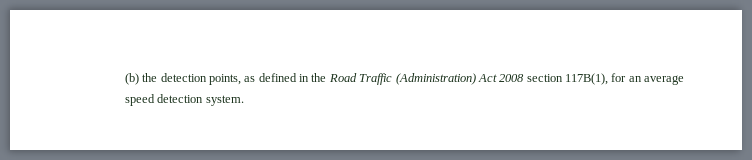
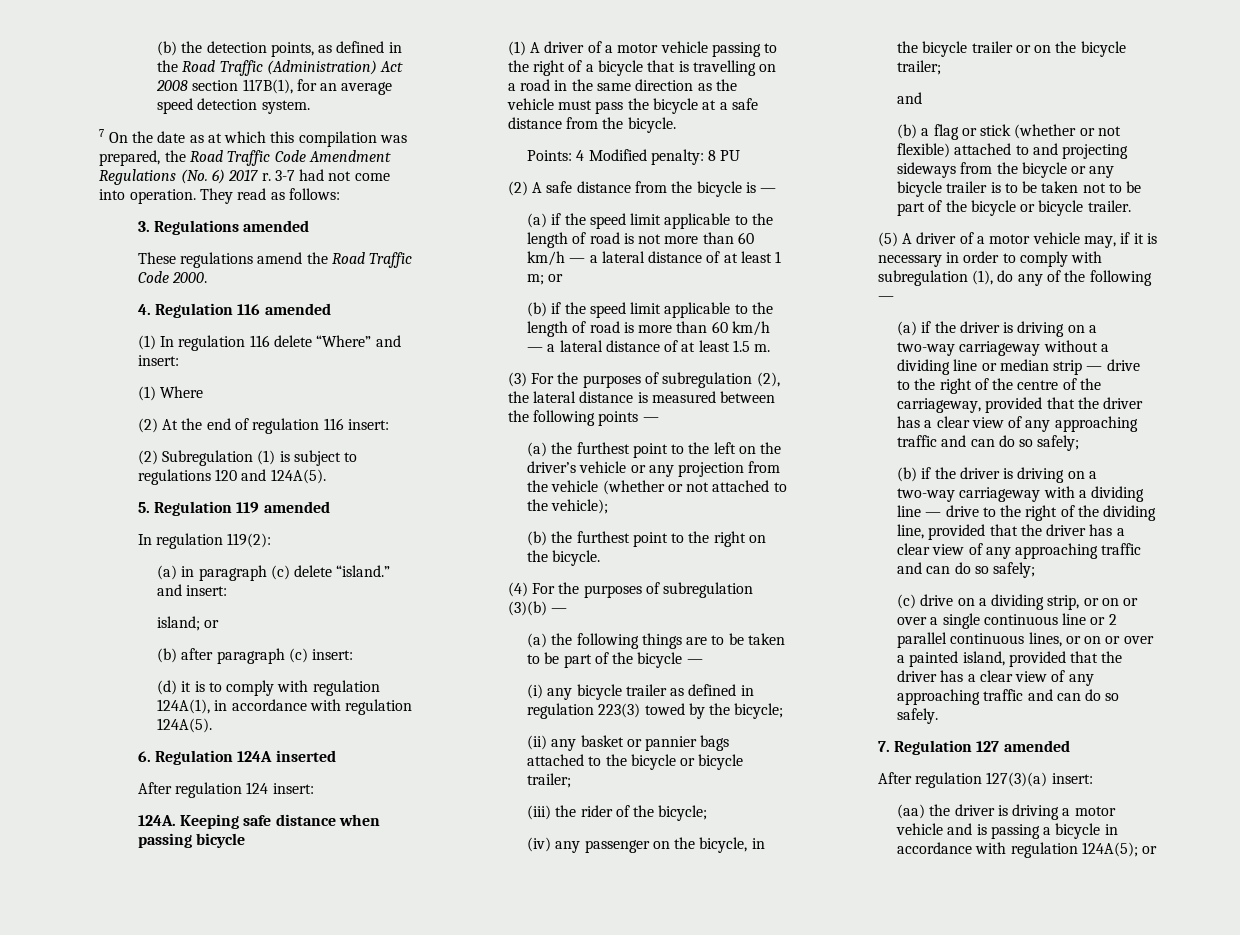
(244, 100) none -> [99,129,408,147] [99,150,391,166] [99,169,390,185] [99,188,340,204] [137,220,310,235] [137,252,413,268] [137,271,207,283] [137,303,331,318] [137,335,401,351] [137,355,179,366] [137,386,203,401] [137,418,389,434] [137,450,358,466] [137,469,326,485] [137,501,330,516] [137,533,272,549] [156,565,391,581] [156,584,228,596] [156,616,220,631] [156,648,354,664] [156,680,380,696] [156,699,413,715] [156,718,212,733] [137,750,336,765] [137,782,314,798] [137,814,380,829] [137,833,245,848] [507,41,778,57] [507,60,777,76] [507,79,737,91] [506,98,758,114] [507,117,676,133] [526,149,741,165] [507,181,777,197] [526,213,774,229] [526,232,755,248] [526,251,782,266] [526,274,564,285] [526,302,774,318] [526,321,771,337] [526,340,771,352] [507,372,780,388] [507,391,776,403] [507,410,659,426] [526,442,782,458] [526,461,781,477] [526,480,787,495] [526,499,609,514] [526,531,767,547] [526,550,601,566] [507,582,754,598] [507,601,567,616] [526,633,786,649] [526,652,703,668] [526,684,754,700] [526,703,784,719] [526,735,730,751] [526,754,744,770] [526,773,571,788] [526,805,708,821] [526,837,765,853] [896,41,1126,57] [896,60,941,75] [896,92,922,104] [896,124,1122,140] [896,143,1129,159] [896,162,1115,178] [896,181,1142,197] [896,200,1131,216] [877,232,1157,248] [877,251,1103,267] [877,270,1152,286] [877,296,894,301] [896,321,1098,337] [896,340,1109,356] [896,359,1140,375] [896,378,1102,394] [896,397,1144,413] [896,416,1138,432] [896,435,1080,451] [896,467,1098,483] [896,486,1145,502] [896,505,1157,521] [896,524,1125,540] [896,543,1142,559] [896,562,1036,578] [896,594,1139,610] [896,613,1117,629] [896,632,1154,648] [896,651,1123,667] [896,670,1094,686] [896,689,1120,705] [896,708,938,724] [877,740,1070,755] [877,772,1093,788] [896,804,1116,820] [895,823,1118,839] [896,842,1158,858] // 7 On the date as at which this compilation was prepared, the Road Traffic Code Amendment Regulations (No. 6) 2017 r. 3-7 had not come into operation. They read as follows: // 3. Regulations amended // These regulations amend the Road Traffic Code 2000. // 4. Regulation 116 amended // (1) In regulation 116 delete “Where” and insert: // (1) Where // (2) At the end of regulation 116 insert: // (2) Subregulation (1) is subject to regulations 120 and 124A(5). // 5. Regulation 119 amended // In regulation 119(2): // (a) in paragraph (c) delete “island.” and insert: // island; or // (b) after paragraph (c) insert: // (d) it is to comply with regulation 124A(1), in accordance with regulation 124A(5). // 6. Regulation 124A inserted // After regulation 124 insert: // 124A. Keeping safe distance when passing bicycle // (1) A driver of a motor vehicle passing to the right of a bicycle that is travelling on a road in the same direction as the vehicle must pass the bicycle at a safe distance from the bicycle. // Points: 4 Modified penalty: 8 PU // (2) A safe distance from the bicycle is — // (a) if the speed limit applicable to the length of road is not more than 60 km/h — a lateral distance of at least 1 m; or // (b) if the speed limit applicable to the length of road is more than 60 km/h — a lateral distance of at least 1.5 m. // (3) For the purposes of subregulation (2), the lateral distance is measured between the following points — // (a) the furthest point to the left on the driver’s vehicle or any projection from the vehicle (whether or not attached to the vehicle); // (b) the furthest point to the right on the bicycle. // (4) For the purposes of subregulation (3)(b) — // (a) the following things are to be taken to be part of the bicycle — // (i) any bicycle trailer as defined in regulation 223(3) towed by the bicycle; // (ii) any basket or pannier bags attached to the bicycle or bicycle trailer; // (iii) the rider of the bicycle; // (iv) any passenger on the bicycle, in the bicycle trailer or on the bicycle trailer; // and // (b) a flag or stick (whether or not flexible) attached to and projecting sideways from the bicycle or any bicycle trailer is to be taken not to be part of the bicycle or bicycle trailer. // (5) A driver of a motor vehicle may, if it is necessary in order to comply with subregulation (1), do any of the following — // (a) if the driver is driving on a two-way carriageway without a dividing line or median strip — drive to the right of the centre of the carriageway, provided that the driver has a clear view of any approaching traffic and can do so safely; // (b) if the driver is driving on a two-way carriageway with a dividing line — drive to the right of the dividing line, provided that the driver has a clear view of any approaching traffic and can do so safely; // (c) drive on a dividing strip, or on or over a single continuous line or 2 parallel continuous lines, or on or over a painted island, provided that the driver has a clear view of any approaching traffic and can do so safely. // 7. Regulation 127 amended // After regulation 127(3)(a) insert: // (aa) the driver is driving a motor vehicle and is passing a bicycle in accordance with regulation 124A(5); or

